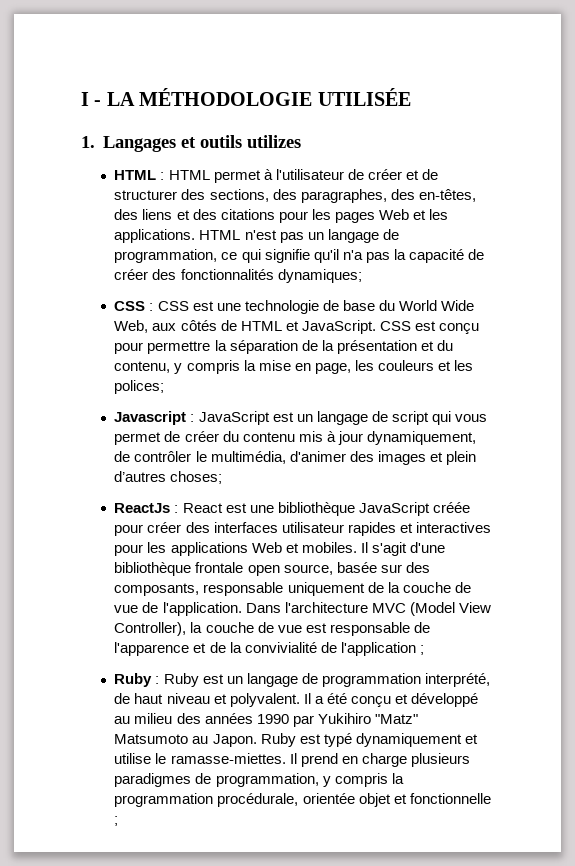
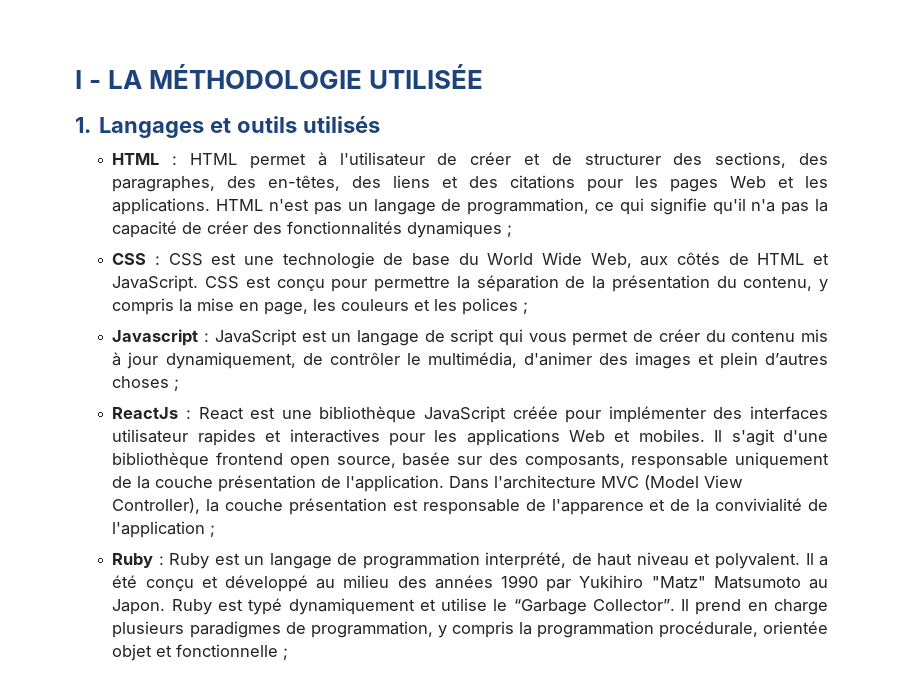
[246,135,301,148] utilizes -> [303,116,381,133] utilisés
[277,269,362,283] dynamiques; -> [407,221,513,238] dynamiques ;
[420,341,434,351] et -> (710, 283) none
[114,380,165,394] polices; -> [462,298,529,315] polices ;
[170,471,223,484] choses; -> [112,376,180,391] choses ;
[147,522,182,533] créer -> [608,406,706,423] implémenter
[195,562,244,573] frontale -> [216,452,284,465] frontend
[454,582,471,593] [114,605,139,613] de vue -> [218,475,317,492] présentation
[257,622,302,633] de vue -> [289,498,388,515] présentation
[170,753,286,764] ramasse-miettes. -> [513,599,675,615] “Garbage Collector”.

